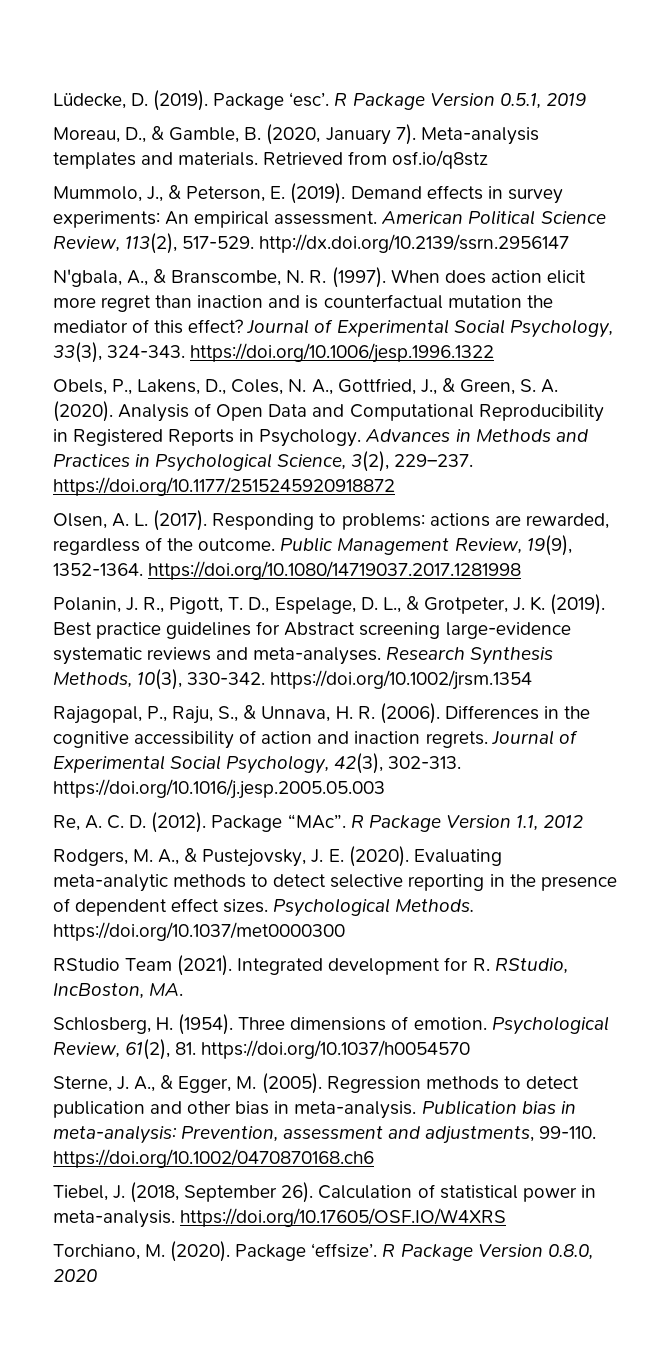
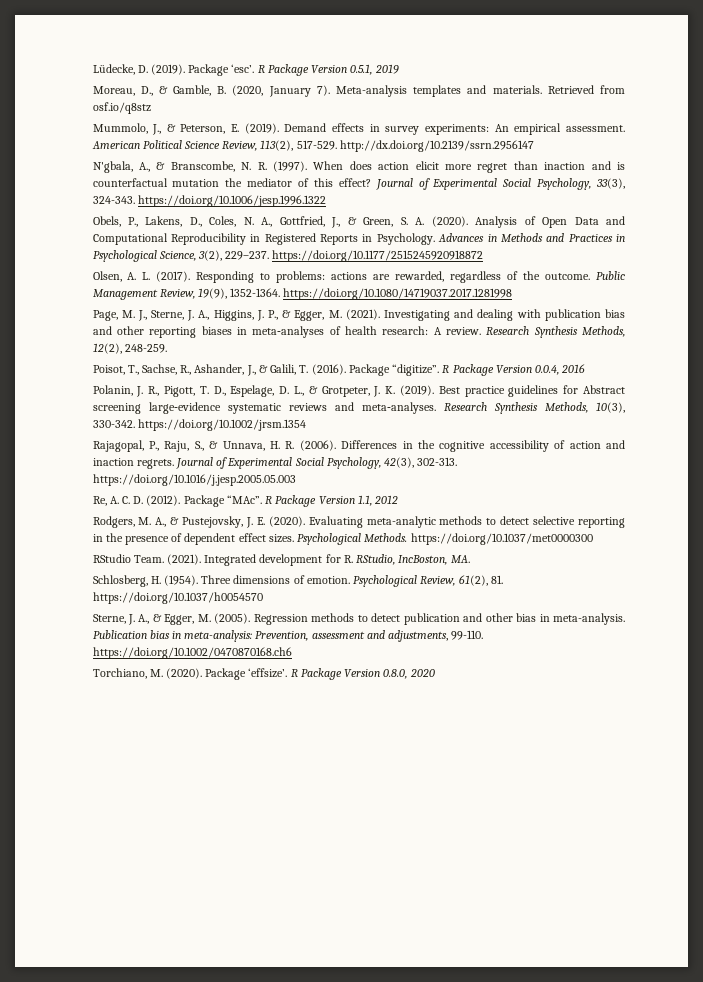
(521, 570) none -> [92,309,625,321] [92,326,625,338] [92,343,167,354] [92,364,586,376] // Page, M. J., Sterne, J. A., Higgins, J. P., & Egger, M. (2021). Investigating and dealing with publication bias and other reporting biases in meta‐analyses of health research: A review. Research Synthesis Methods, 12(2), 248-259. // Poisot, T., Sachse, R., Ashander, J., & Galili, T. (2016). Package “digitize”. R Package Version 0.0.4, 2016
[124,958,172,971] Team -> [133,555,164,563] Team.
[52,1182,596,1203] [52,1208,506,1228] // Tiebel, J. (2018, September 26). Calculation of statistical power in meta-analysis. https://doi.org/10.17605/OSF.IO/W4XRS -> (292, 653) none

